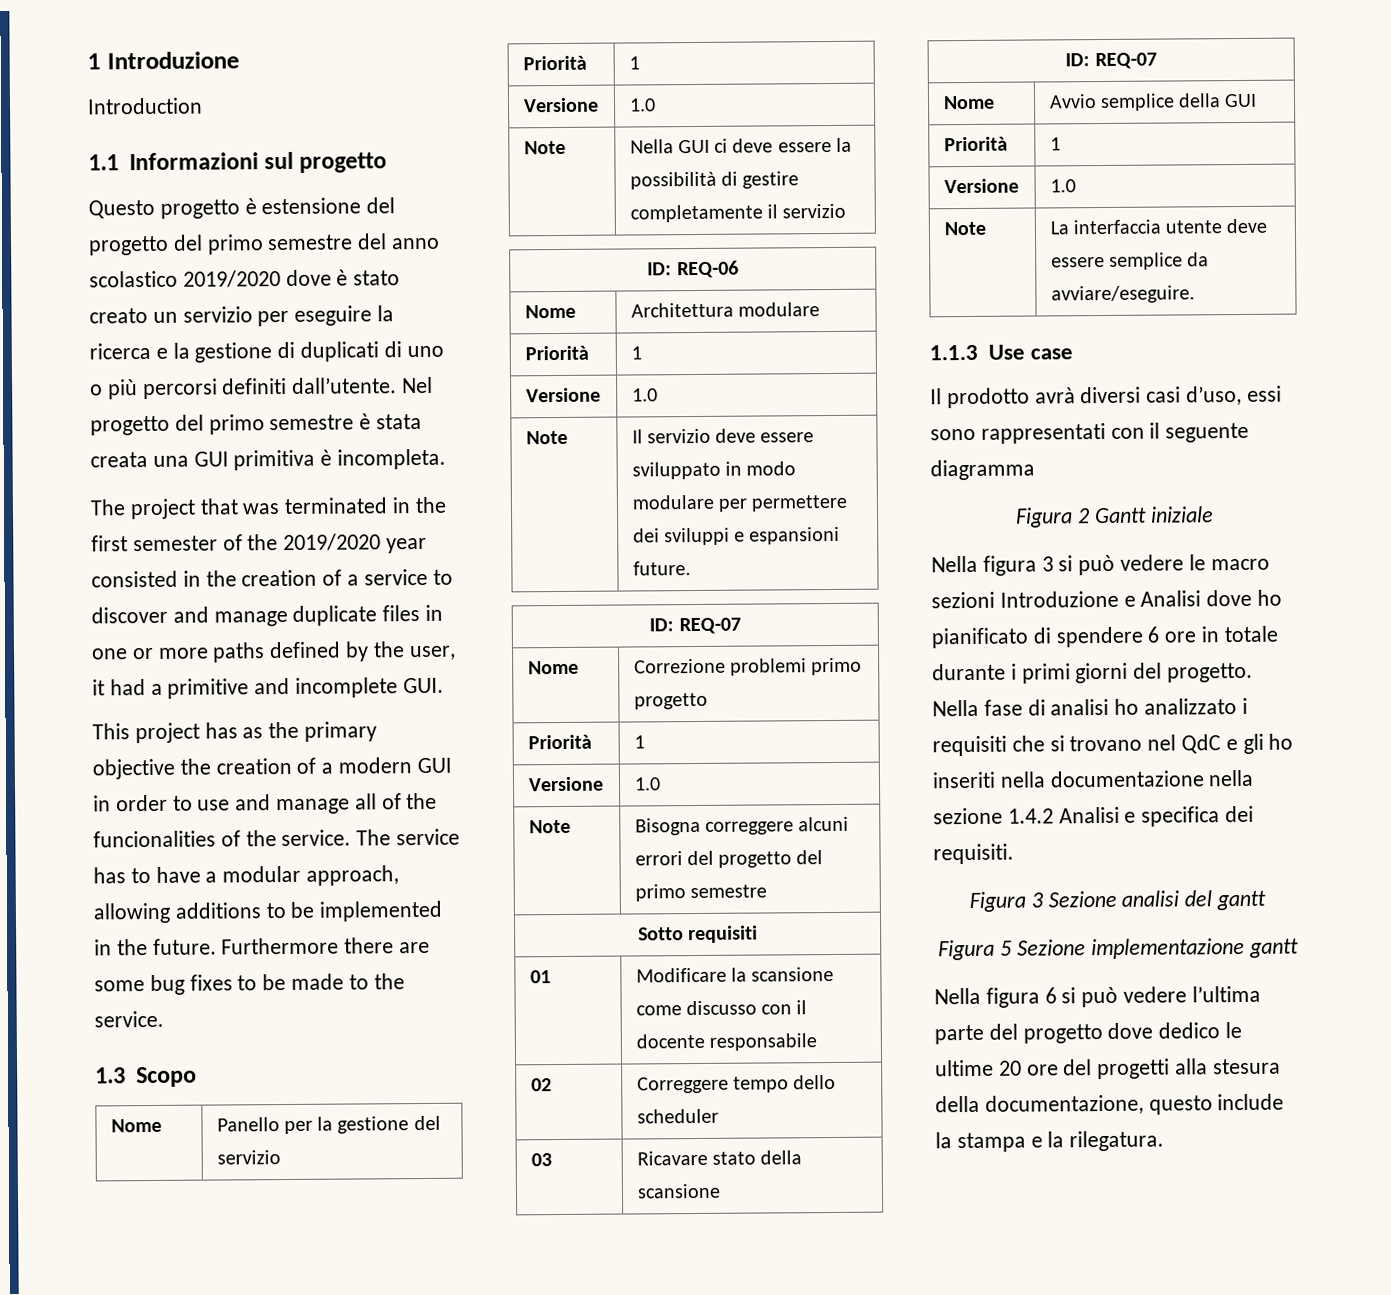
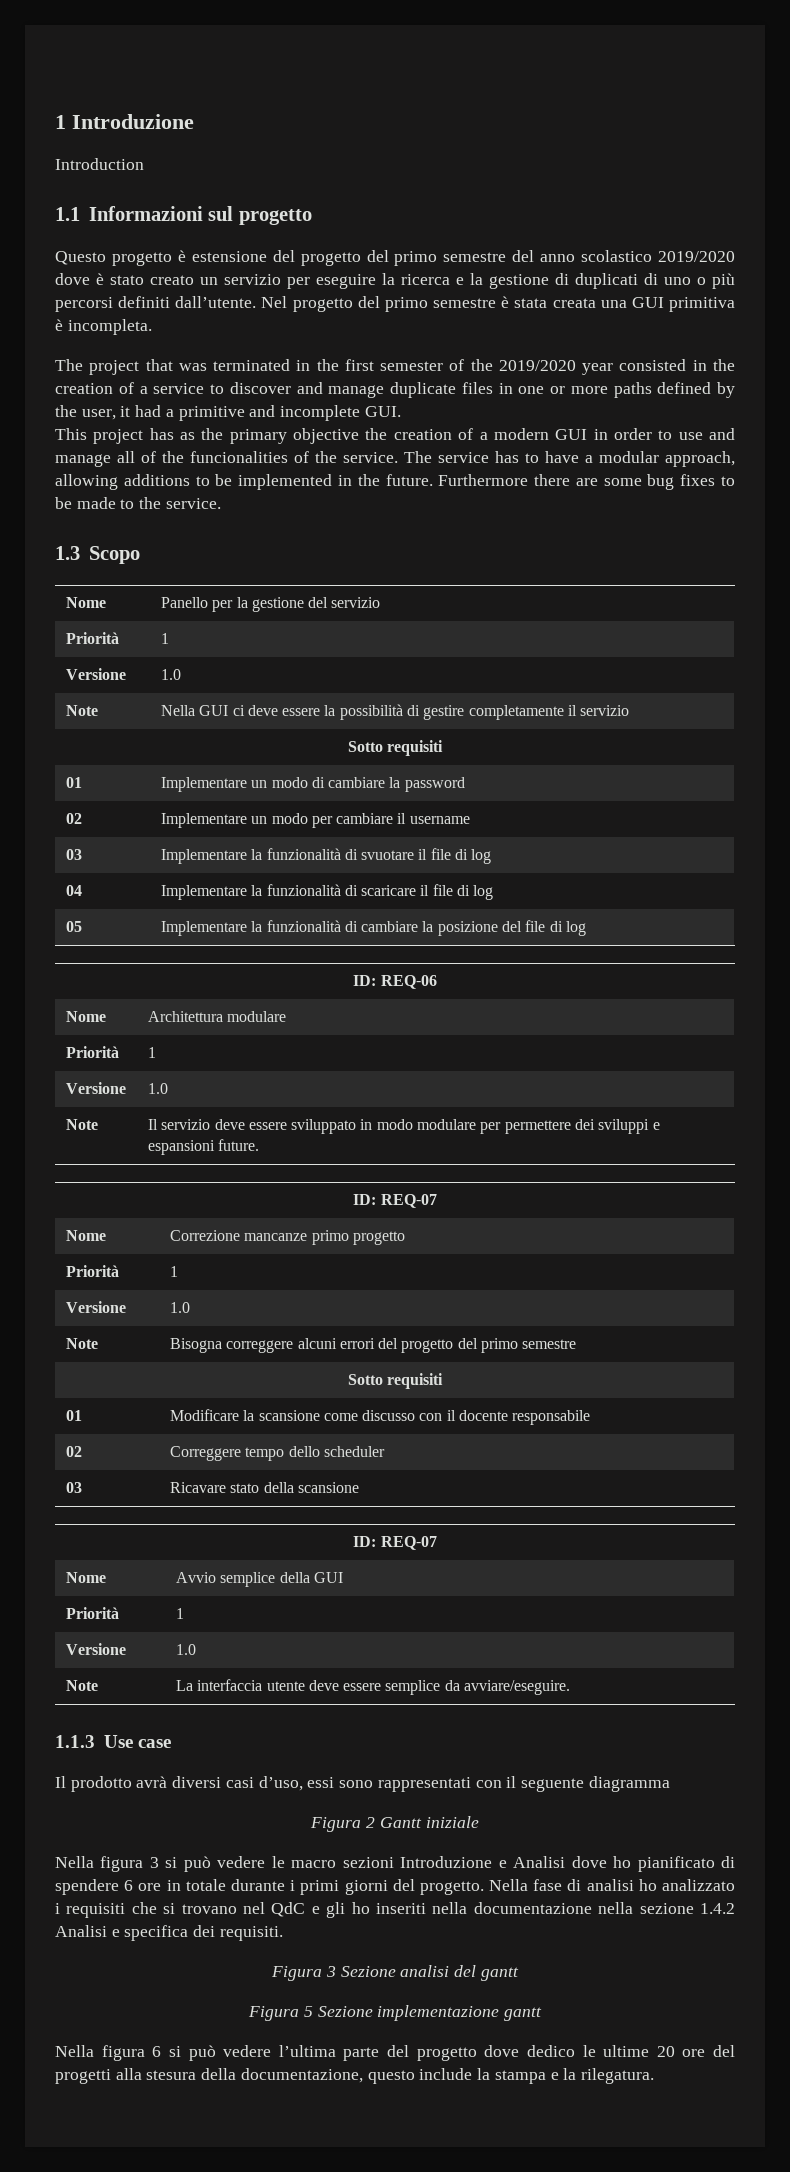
(847, 211) none -> [347,740,444,756] [65,777,82,788] [160,777,465,792] [65,813,82,824] [160,813,470,828] [65,849,82,860] [160,848,492,864] [65,885,82,896] [160,884,494,900] [65,921,82,932] [160,920,587,936] // Sotto requisiti // 01 | Implementare un modo di cambiare la password // 02 | Implementare un modo per cambiare il username // 03 | Implementare la funzionalità di svuotare il file di log // 04 | Implementare la funzionalità di scaricare il file di log // 05 | Implementare la funzionalità di cambiare la posizione del file di log
[729,658,807,676] problemi -> [244,1233,308,1241] mancanze

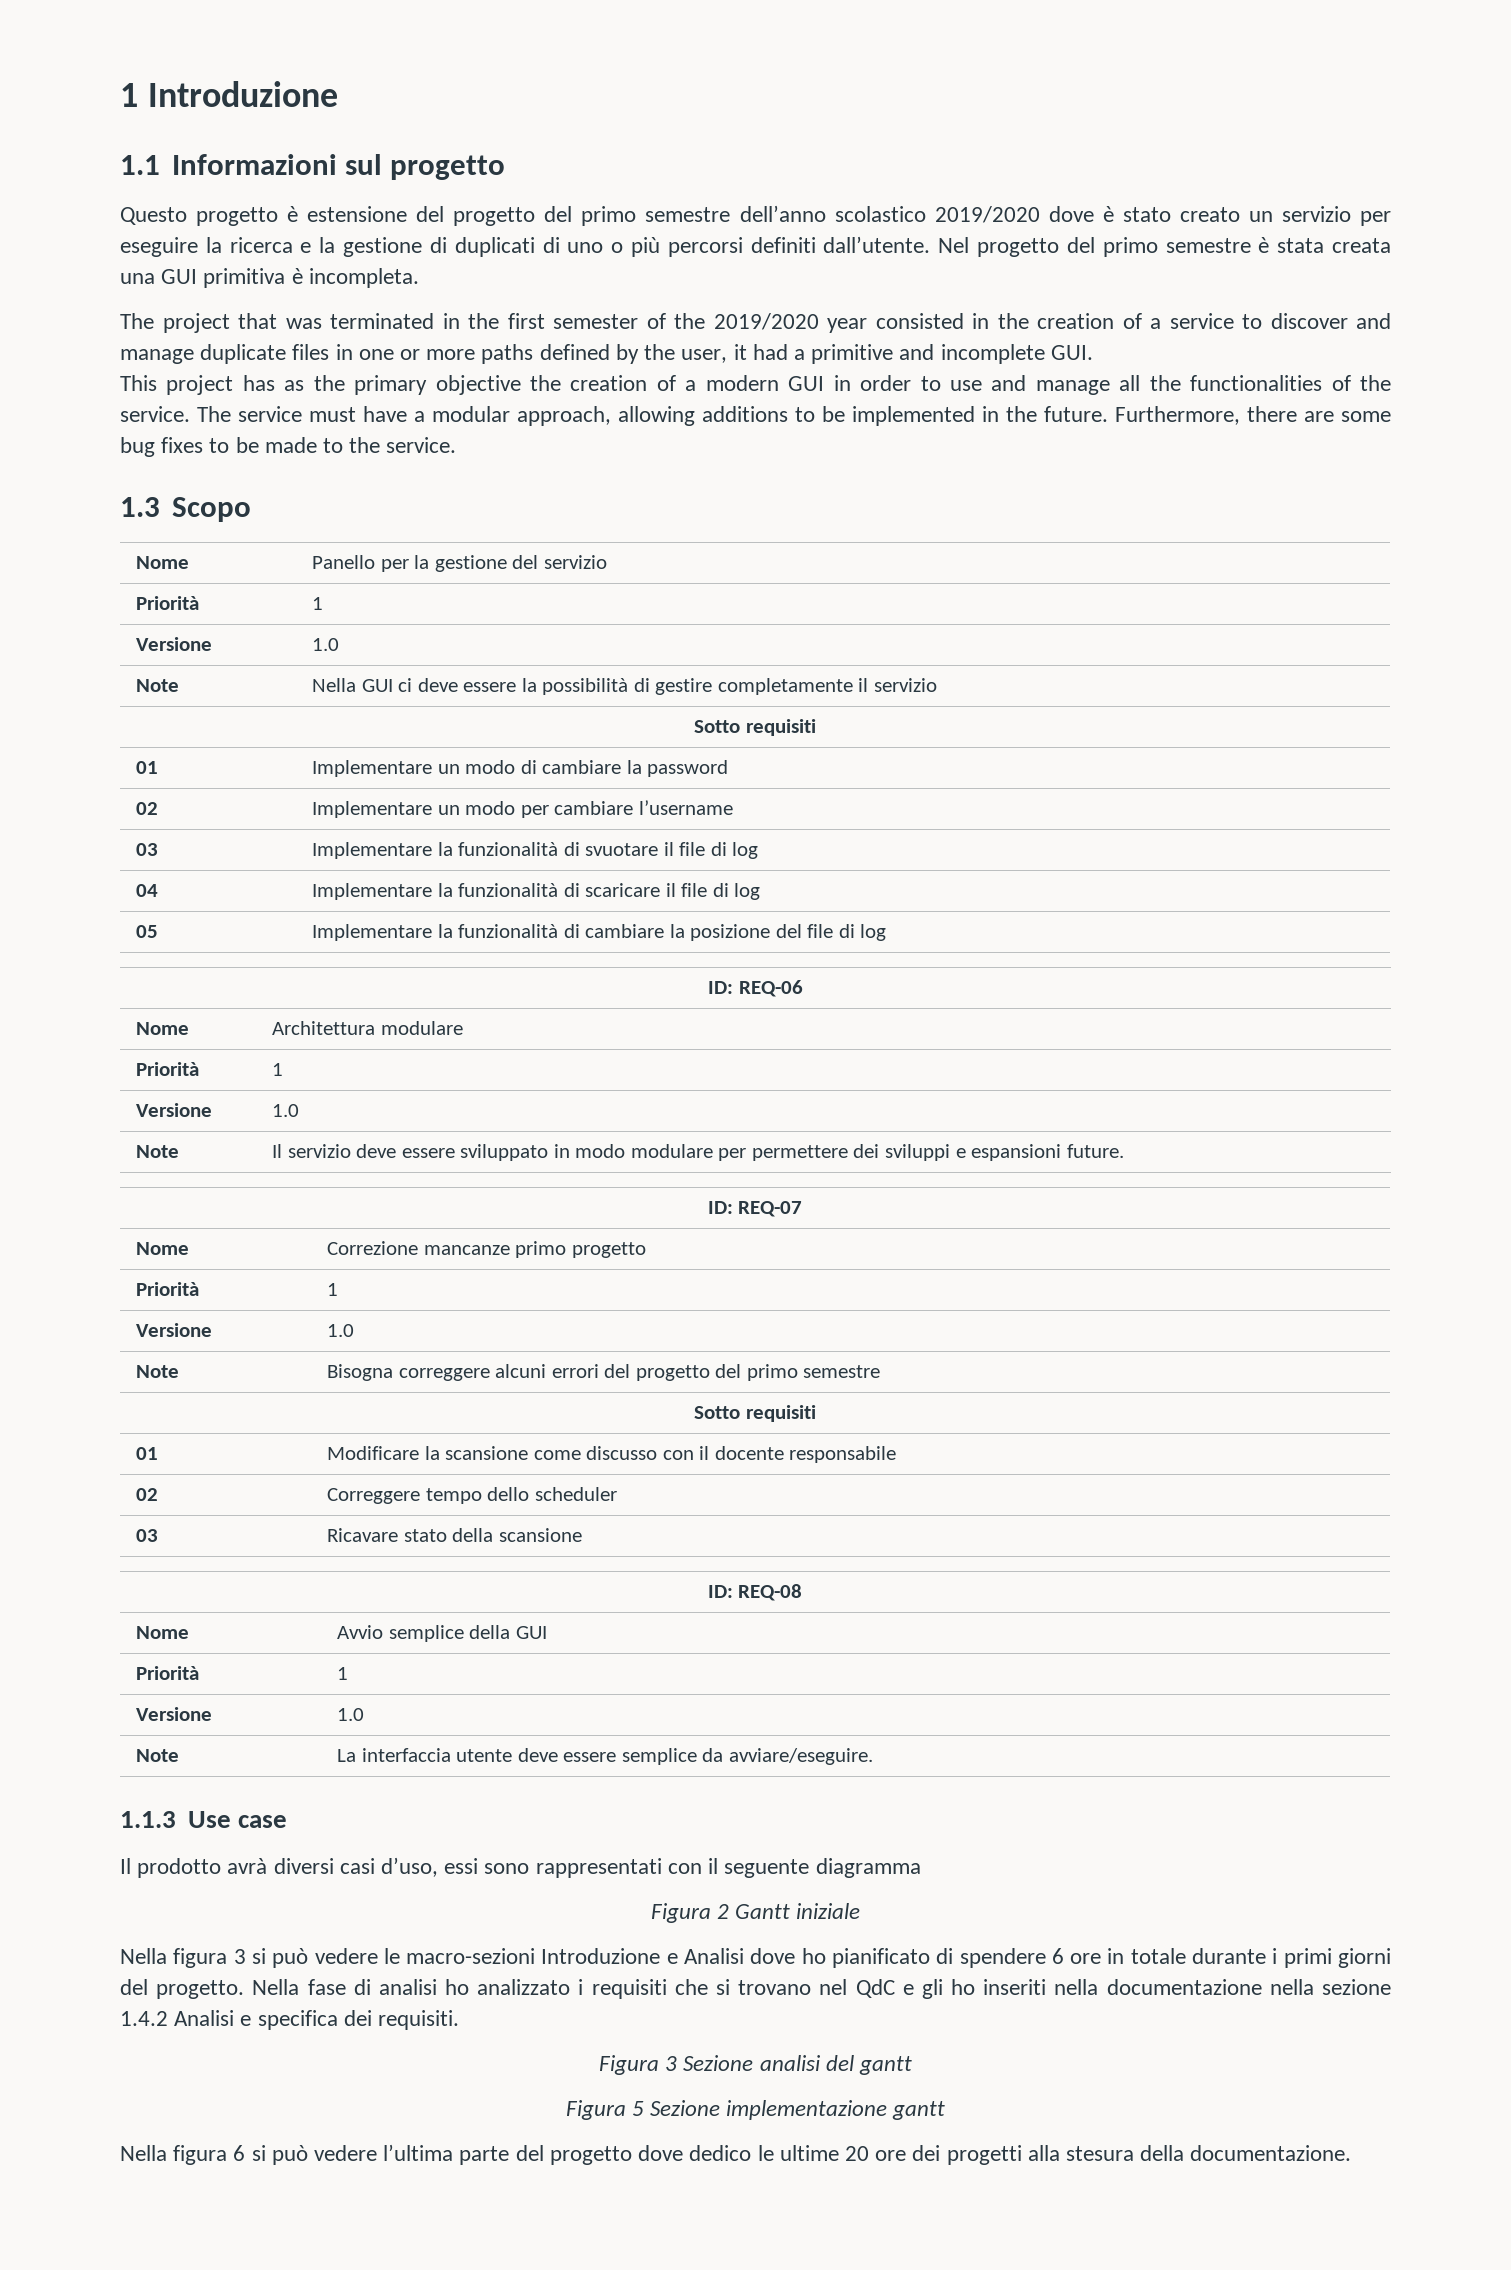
[55,158,144,170] // Introduction -> (338, 94) none
[512,250,576,262] del anno -> [739,205,826,222] dell’anno
[141,451,288,463] of the funcionalities -> [1149,375,1323,391] the functionalities
[495,451,539,463] has to -> [309,407,356,422] must
[438,474,529,486] Furthermore -> [1115,406,1240,425] Furthermore,
[397,813,470,824] il username -> [638,800,733,815] l’username
[380,1536,437,1550] REQ-07 -> [738,1584,803,1601] REQ-08
[291,1857,394,1868] macro sezioni -> [406,1948,536,1964] macro-sezioni
[713,2045,735,2057] del -> [912,2145,941,2161] dei
[240,2068,654,2084] documentazione, questo include la stampa e la rilegatura. -> [1190,2145,1352,2161] documentazione.

